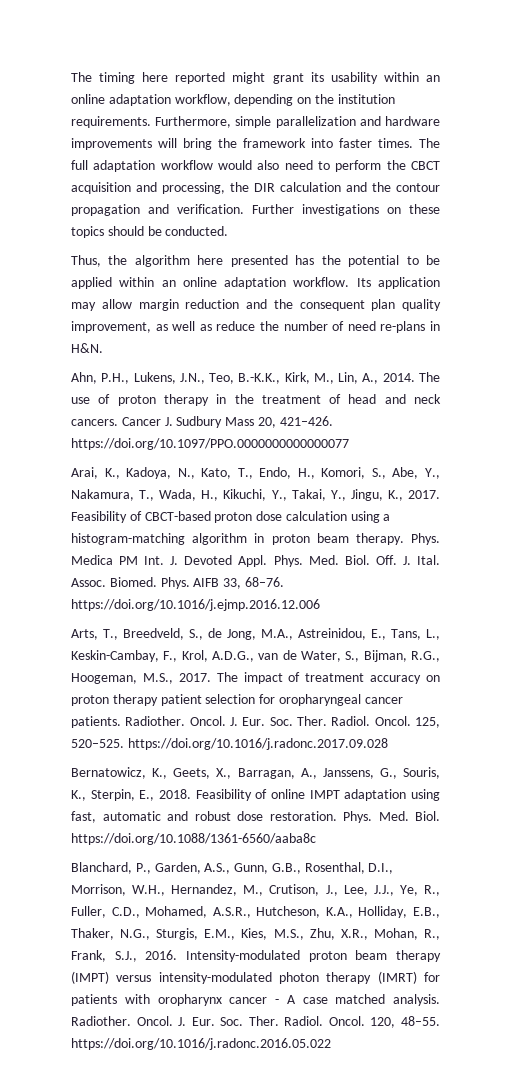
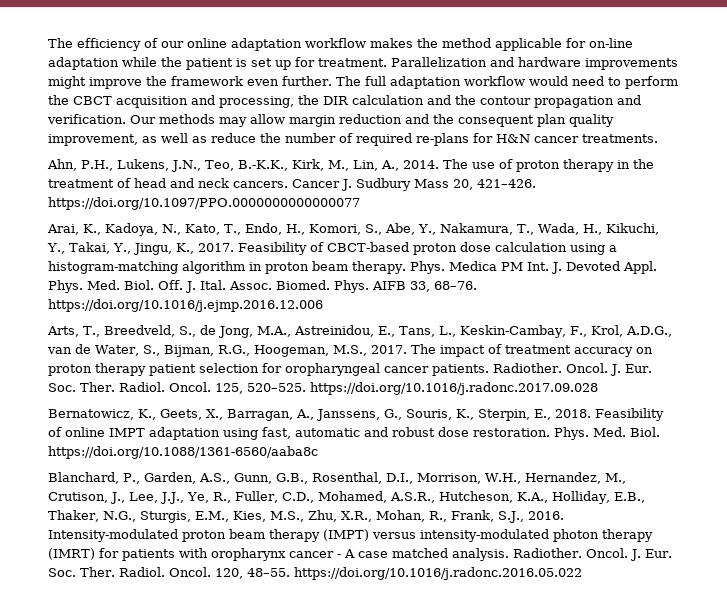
[71,72,440,84] [71,94,395,106] [71,116,440,128] [71,138,413,150] The timing here reported might grant its usability within an online adaptation workflow, depending on the institution requirements. Furthermore, simple parallelization and hardware improvements will bring the framework into faster times. -> [48,38,633,51] [48,57,678,70] [48,76,332,89] The efficiency of our online adaptation workflow makes the method applicable for on-line adaptation while the patient is set up for treatment. Parallelization and hardware improvements might improve the framework even further.
[257,160,280,170] also -> (568, 81) none
[252,204,440,216] [71,226,229,238] [71,255,441,267] [71,277,440,289] Further investigations on these topics should be conducted. // Thus, the algorithm here presented has the potential to be applied within an online adaptation workflow. Its application -> [130,114,215,124] Our methods
[347,321,441,333] [71,343,103,353] need re-plans in H&N. -> [356,133,658,146] required re-plans for H&N cancer treatments.

